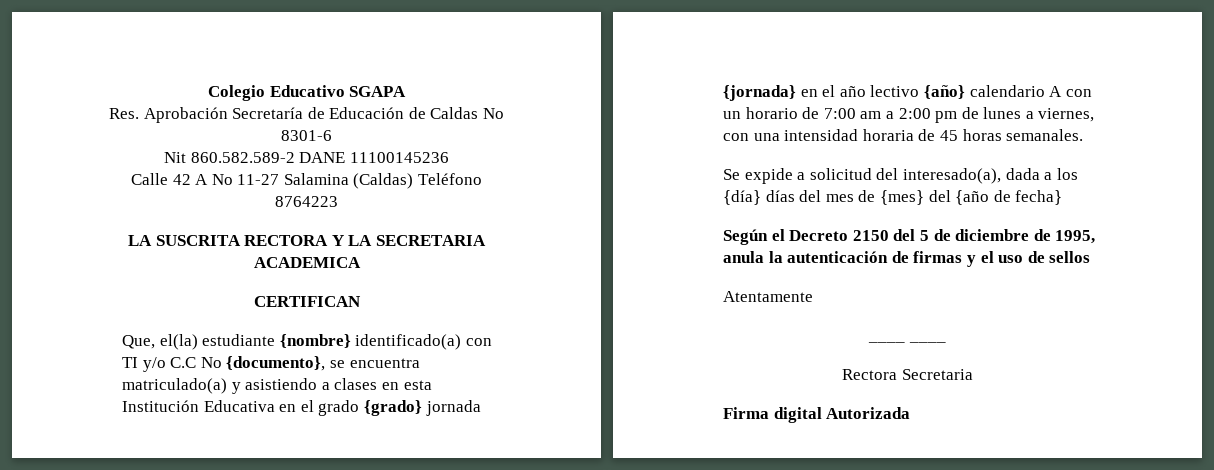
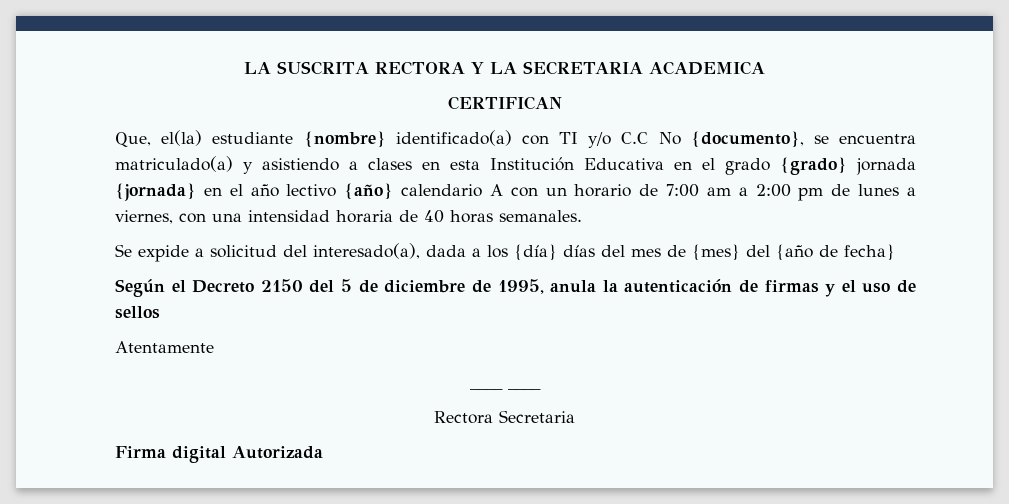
[207,85,407,101] [108,107,505,123] [281,130,332,141] [164,152,449,163] [130,173,483,189] [275,196,338,207] Colegio Educativo SGAPA // Res. Aprobación Secretaría de Educación de Caldas No 8301-6 // Nit 860.582.589-2 DANE 11100145236 // Calle 42 A No 11-27 Salamina (Caldas) Teléfono 8764223 // -> (243, 68) none
[939,130,958,141] 45 -> [423,210,444,223] 40

